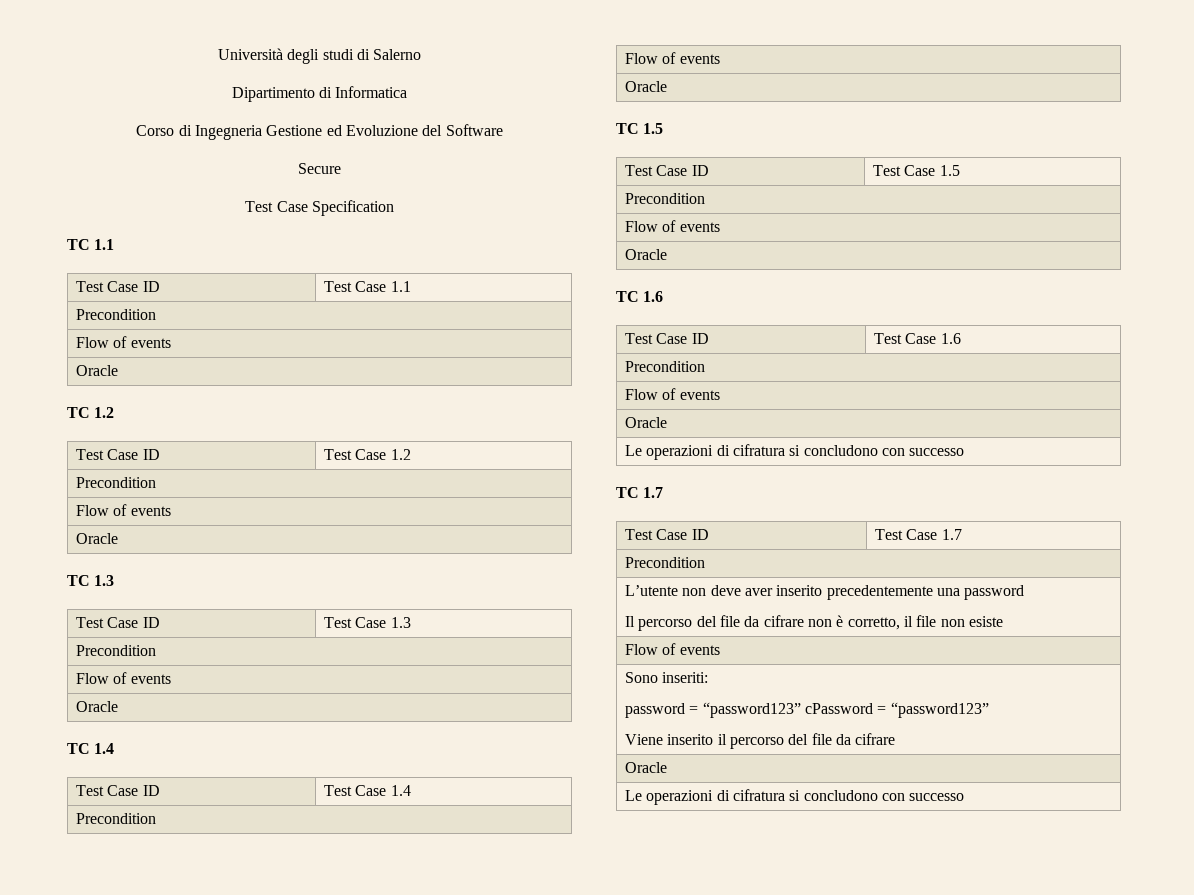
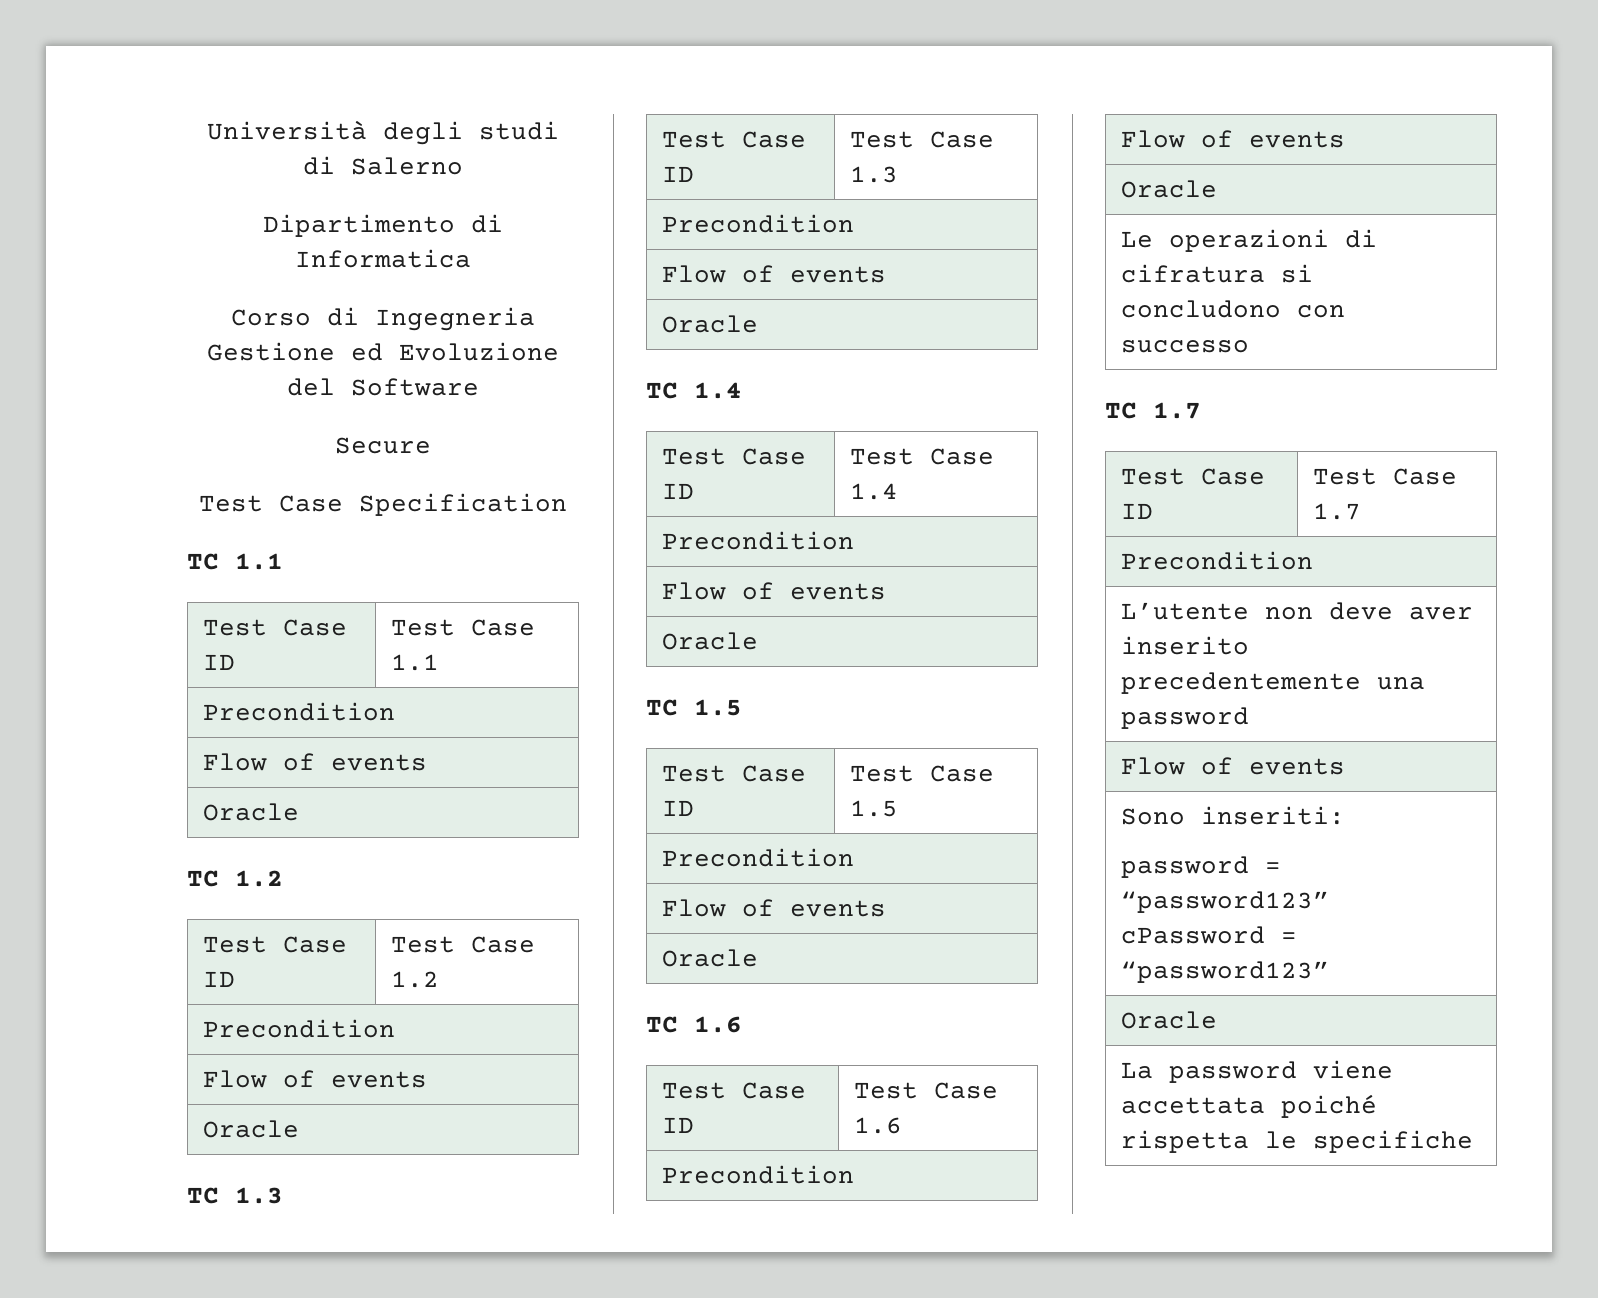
[625,615,1003,631] // Il percorso del file da cifrare non è corretto, il file non esiste -> (1249, 718) none
[625,733,896,749] [625,762,668,773] [625,789,965,805] // Viene inserito il percorso del file da cifrare // Oracle // Le operazioni di cifratura si concludono con successo -> [1120,1011,1217,1029] [1120,1060,1393,1083] [1120,1094,1377,1118] [1120,1130,1473,1153] // Oracle // La password viene accettata poiché rispetta le specifiche

